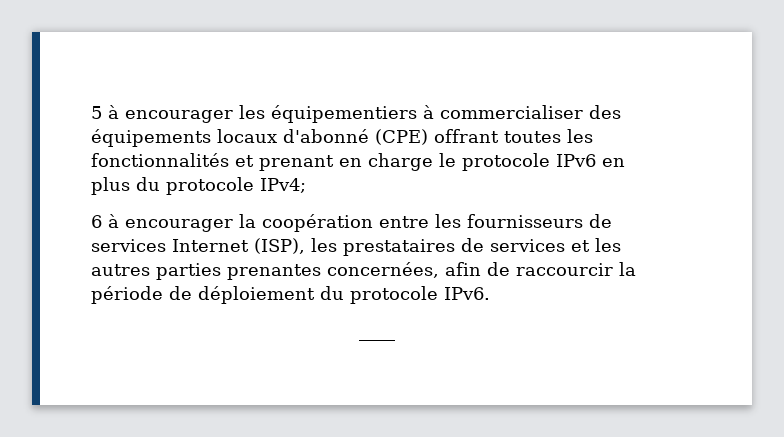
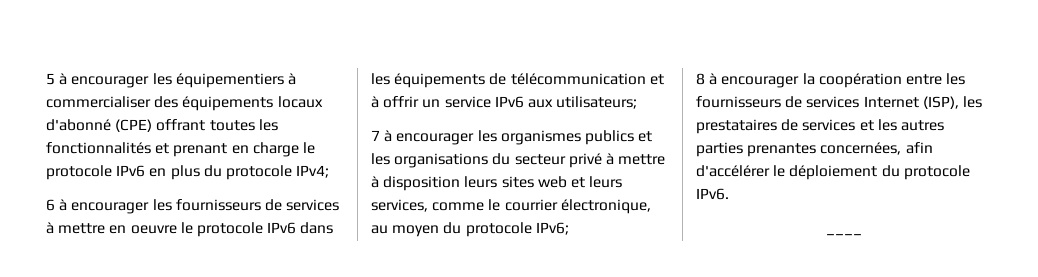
(233, 225) none -> [152,199,340,211] [46,222,334,237] [371,73,664,88] [371,96,638,109] [371,130,653,145] [371,153,666,168] [371,176,623,191] [371,199,651,214] [371,222,569,237] [696,73,800,88] les fournisseurs de services à mettre en oeuvre le protocole IPv6 dans les équipements de télécommunication et à offrir un service IPv6 aux utilisateurs; // 7 à encourager les organismes publics et les organisations du secteur privé à mettre à disposition leurs sites web et leurs services, comme le courrier électronique, au moyen du protocole IPv6; // 8 à encourager
[487,262,636,276] [91,286,192,304] de raccourcir la période de -> [696,165,786,177] d'accélérer le

